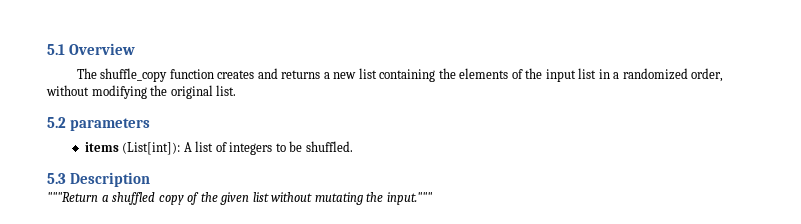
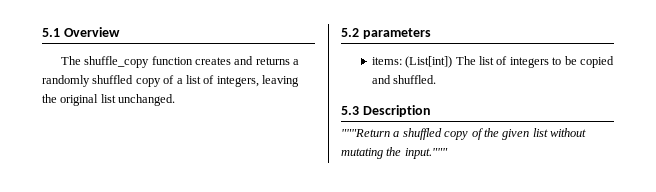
[333,68,724,82] [46,85,237,99] new list containing the elements of the input list in a randomized order, without modifying the original list. -> [42,75,299,87] [42,94,176,106] randomly shuffled copy of a list of integers, leaving the original list unchanged.
[84,142,192,155] items (List[int]): A -> [371,56,476,68] items: (List[int]) The
(303, 146) none -> [579,56,614,68] [371,75,391,84] copied and

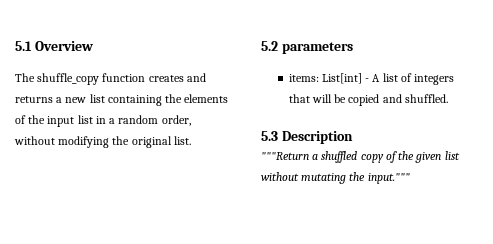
[42,75,299,87] [42,94,176,106] randomly shuffled copy of a list of integers, leaving the original list unchanged. -> [65,94,229,106] [15,115,191,127] [14,136,191,148] new list containing the elements of the input list in a random order, without modifying the original list.
[405,56,476,68] (List[int]) The -> [321,73,381,84] List[int] - A
[552,57,562,65] to -> [288,94,332,103] that will

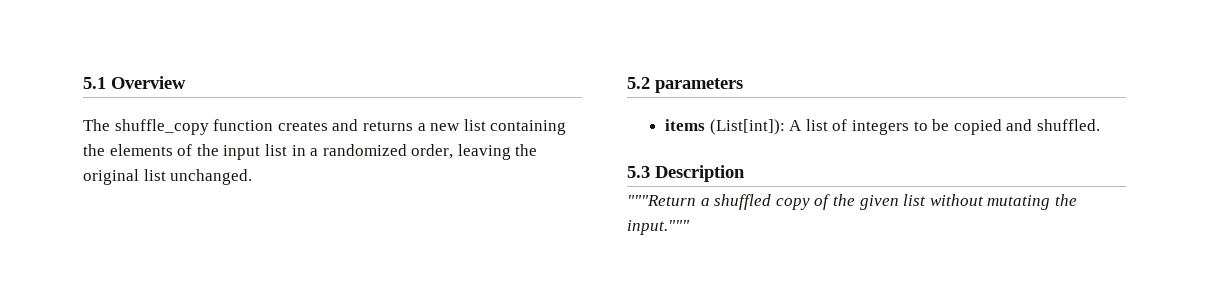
[118,115,191,126] [14,136,191,148] random order, without modifying the original list. -> [322,144,538,160] [83,169,253,185] randomized order, leaving the original list unchanged.
[288,73,370,84] items: List[int] - -> [664,119,785,135] items (List[int]):
[288,94,332,103] that will -> [913,121,928,131] to

